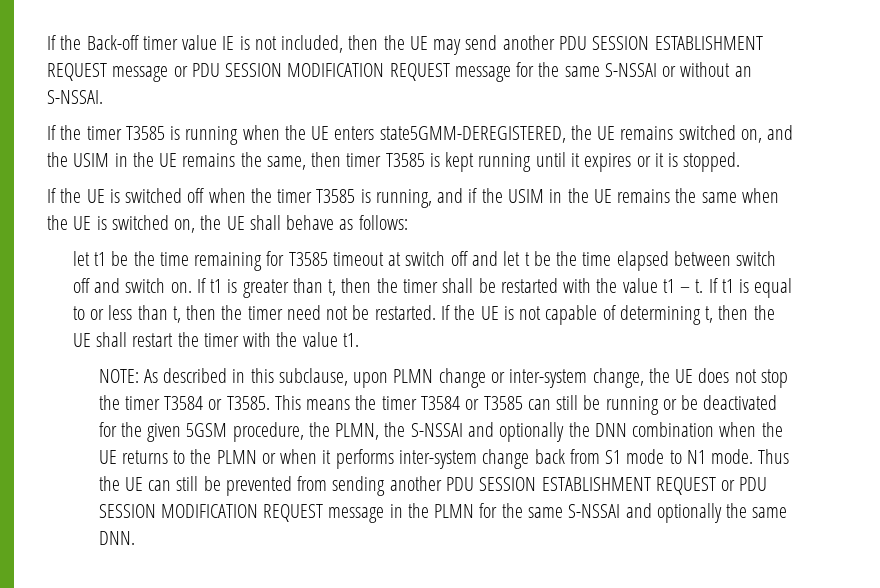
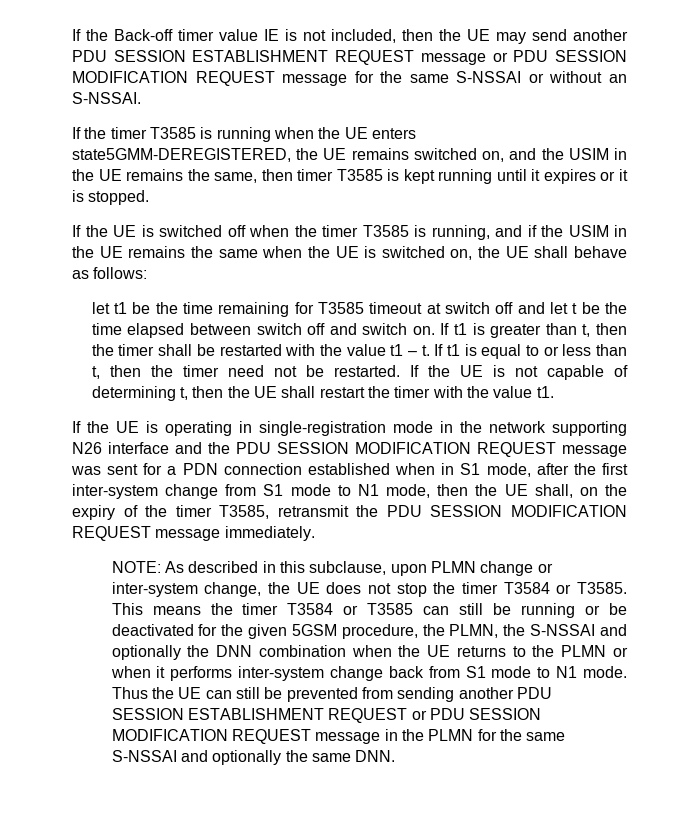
(359, 340) none -> [72,421,627,436] [72,442,627,457] [71,463,628,477] [72,484,627,499] [72,505,627,520] [72,526,315,541] // If the UE is operating in single-registration mode in the network supporting N26 interface and the PDU SESSION MODIFICATION REQUEST message was sent for a PDN connection established when in S1 mode, after the first inter-system change from S1 mode to N1 mode, then the UE shall, on the expiry of the timer T3585, retransmit the PDU SESSION MODIFICATION REQUEST message immediately.

